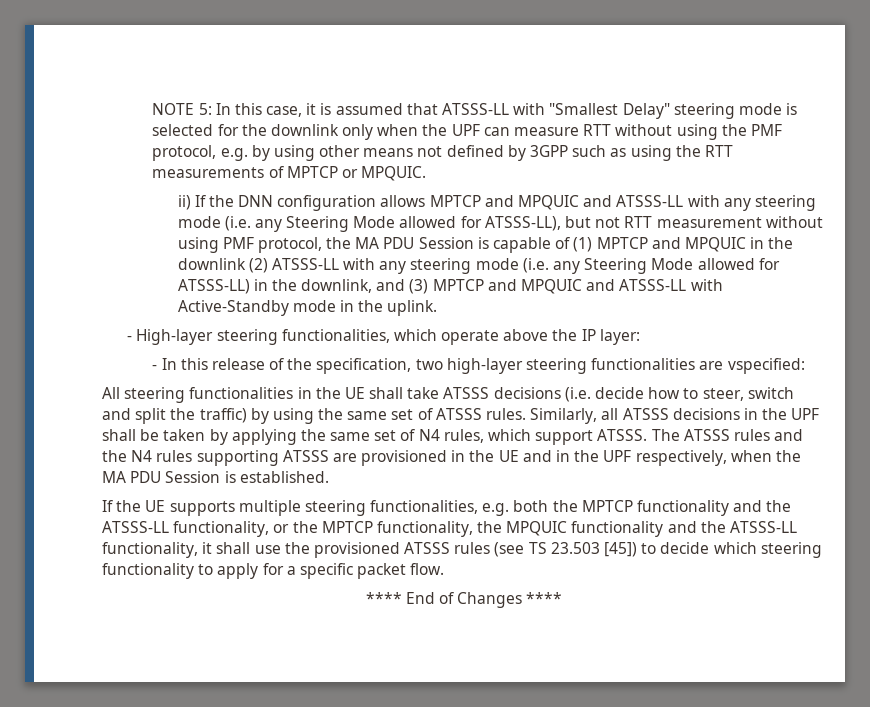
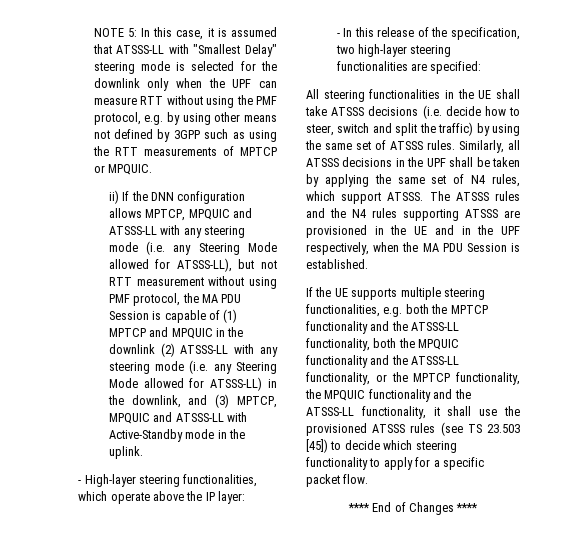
[429,195,514,207] MPTCP and -> [145,209,186,221] MPTCP,
[432,279,517,291] MPTCP and -> [237,396,277,408] MPTCP,
[727,358,805,374] vspecified: -> [430,61,482,74] specified:
(270, 529) none -> [373,338,460,350] [306,355,460,368] [306,372,370,385] both the MPQUIC functionality and the ATSSS-LL functionality,

